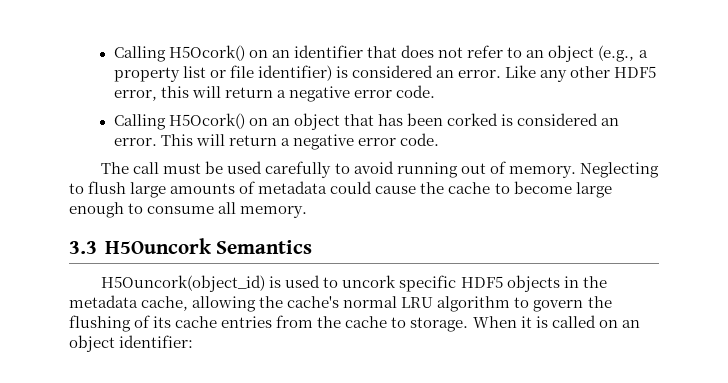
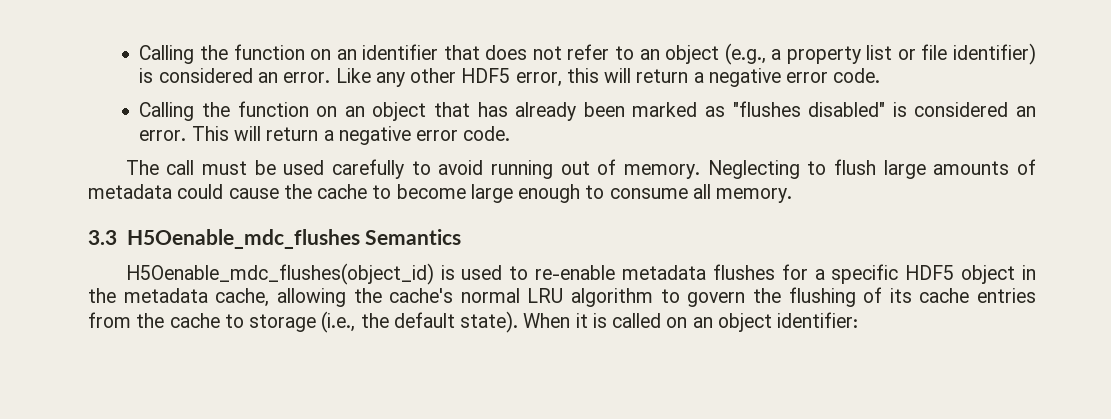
[113,45,245,62] Calling H5Ocork() -> [139,44,305,64] Calling the function
[168,113,245,129] H5Ocork() -> [202,101,309,117] the function
[407,113,499,126] been corked -> [515,101,886,121] already been marked as "flushes disabled"
[104,238,212,254] H5Ouncork -> [126,229,360,249] H5Oenable_mdc_flushes
[101,275,266,292] H5Ouncork(object_id) -> [125,263,434,285] H5Oenable_mdc_flushes(object_id)
[342,275,397,288] uncork -> [535,264,825,280] re-enable metadata flushes for a
[506,275,560,292] objects -> [961,265,1016,284] object
[410,317,469,332] storage. -> [249,311,519,333] storage (i.e., the default state).

